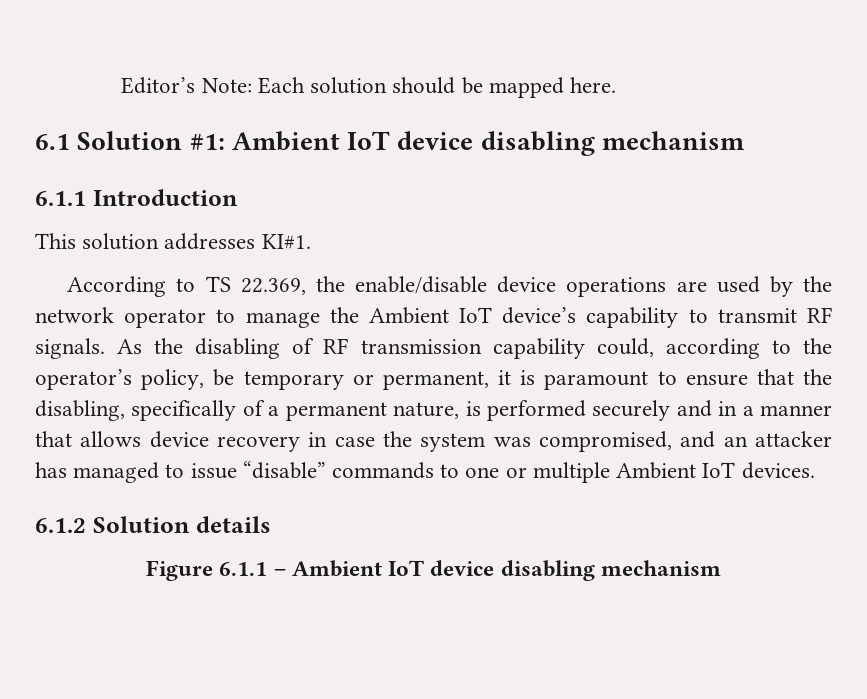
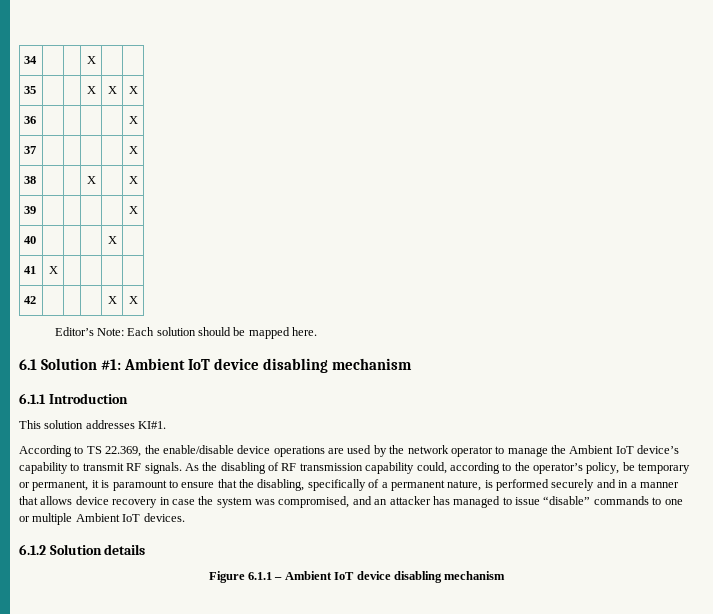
(121, 85) none -> [24,56,38,64] [86,56,96,64] [24,86,37,94] [86,86,96,94] [107,86,117,94] [128,86,138,94] [24,116,37,124] [128,116,138,124] [24,146,37,154] [128,146,138,154] [24,176,37,184] [86,176,96,184] [128,176,138,184] [24,206,37,214] [128,206,138,214] [24,236,37,244] [107,236,117,244] [24,266,37,274] [48,266,58,274] [24,296,37,304] [107,296,117,304] [128,296,138,304] 34 | | | X | | // 35 | | | X | X | X // 36 | | | | | X // 37 | | | | | X // 38 | | | X | | X // 39 | | | | | X // 40 | | | | X | // 41 | X | | | | // 42 | | | | X | X //

